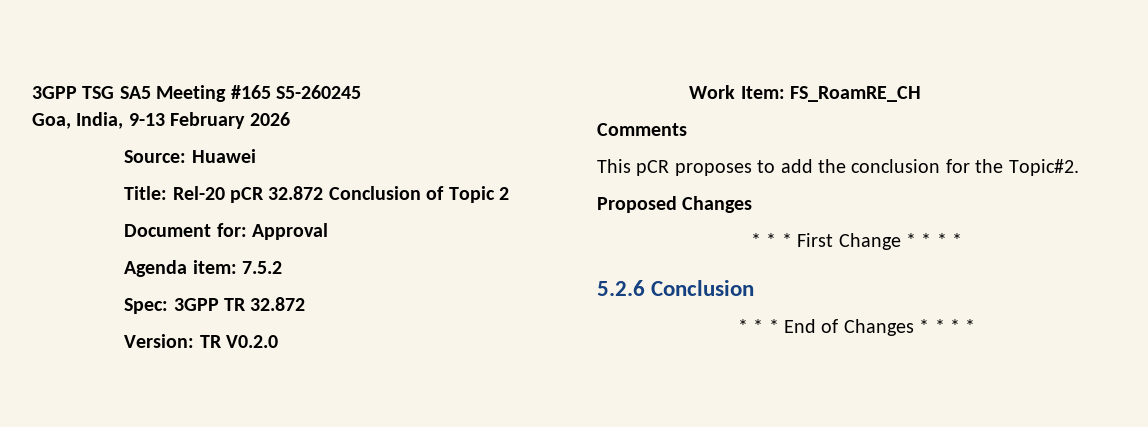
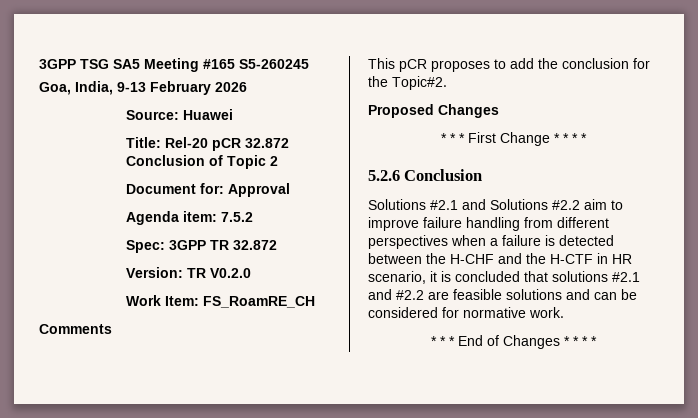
(755, 288) none -> [368,199,623,210] [368,217,609,231] [368,235,614,249] [368,253,632,264] [368,271,640,284] [368,289,637,300] [368,307,564,318] // Solutions #2.1 and Solutions #2.2 aim to improve failure handling from different perspectives when a failure is detected between the H-CHF and the H-CTF in HR scenario, it is concluded that solutions #2.1 and #2.2 are feasible solutions and can be considered for normative work.

